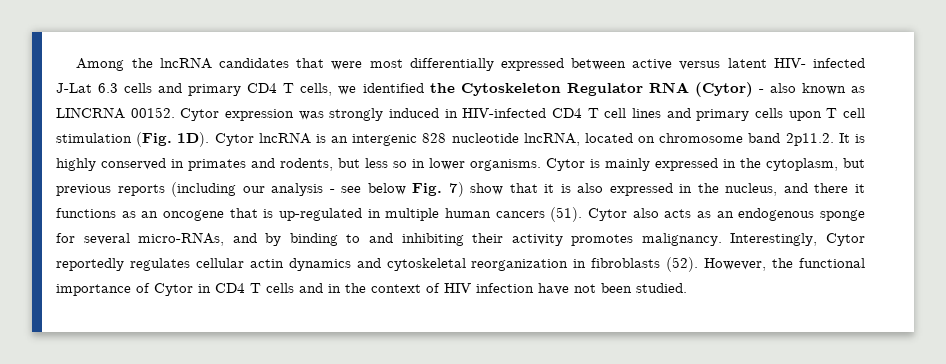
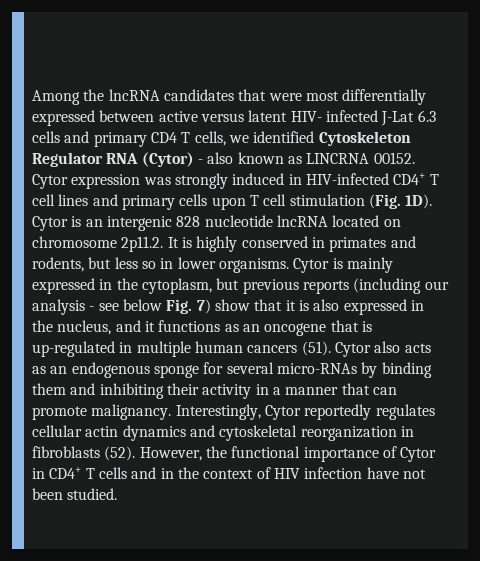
[429,83,455,93] the -> (315, 137) none
[552,108,582,118] CD4 -> [393,173,426,185] CD4+
[258,132,311,144] lncRNA -> (68, 223) none
[523,132,580,146] lncRNA, -> [276,215,328,227] lncRNA
[748,133,781,143] band -> (117, 242) none
[814,183,849,193] there -> (141, 326) none
[138,232,257,246] micro-RNAs, and -> [276,363,357,374] micro-RNAs
[346,234,361,243] to -> [32,383,66,395] them
[571,234,634,246] promotes -> [255,383,397,395] [32,406,87,420] in a manner that can promote
[215,283,245,293] CD4 -> [49,467,82,479] CD4+

